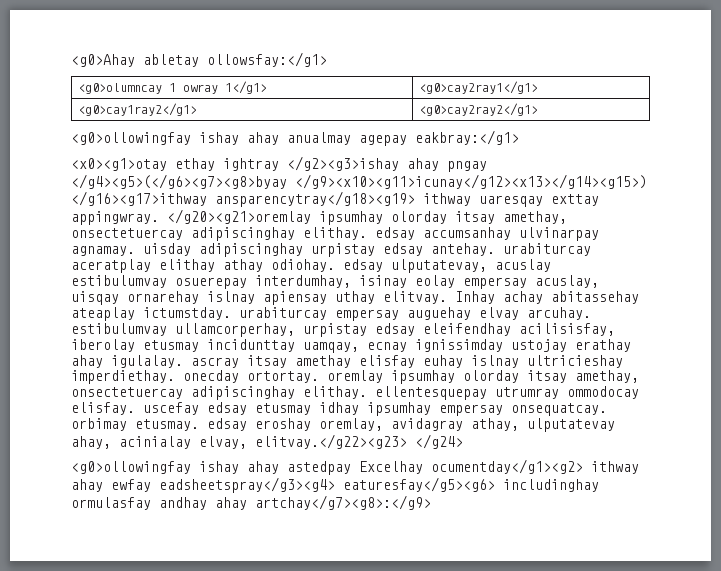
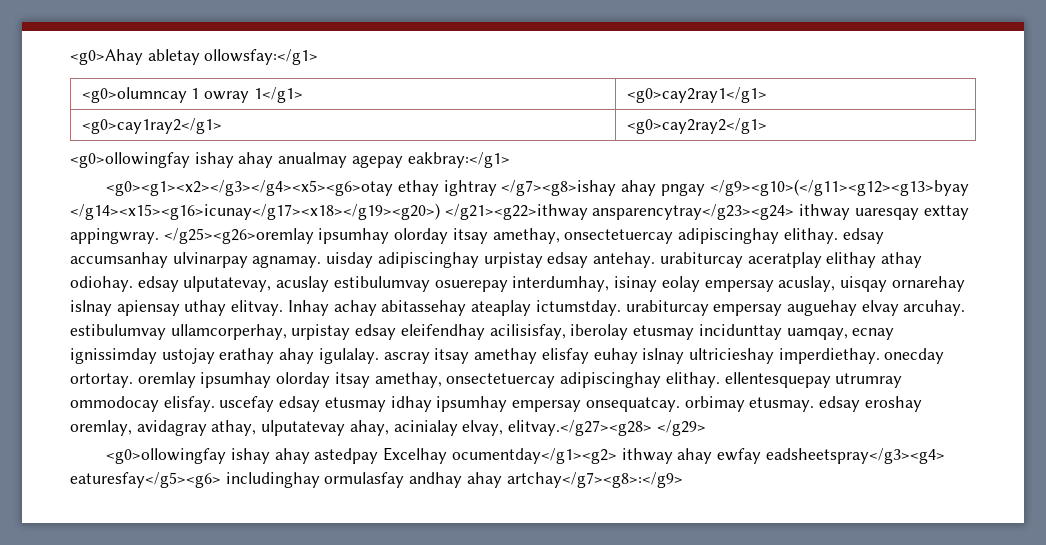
[71,158,167,171] <x0><g1>otay -> [106,180,394,196] <g0><g1><x2></g3></g4><x5><g6>otay
[287,156,399,171] </g2><g3>ishay -> [501,180,617,196] </g7><g8>ishay
[71,174,647,189] [71,191,415,207] </g4><g5>(</g6><g7><g8>byay </g9><x10><g11>icunay</g12><x13></g14><g15>) </g16><g17>ithway ansparencytray</g18><g19> -> [709,179,969,196] [70,203,795,220] </g9><g10>(</g11><g12><g13>byay </g14><x15><g16>icunay</g17><x18></g19><g20>) </g21><g22>ithway ansparencytray</g23><g24>
[167,209,311,224] </g20><g21>oremlay -> [163,228,314,244] </g25><g26>oremlay
[255,434,463,449] elitvay.</g22><g23> </g24> -> [508,420,706,436] elitvay.</g27><g28> </g29>

